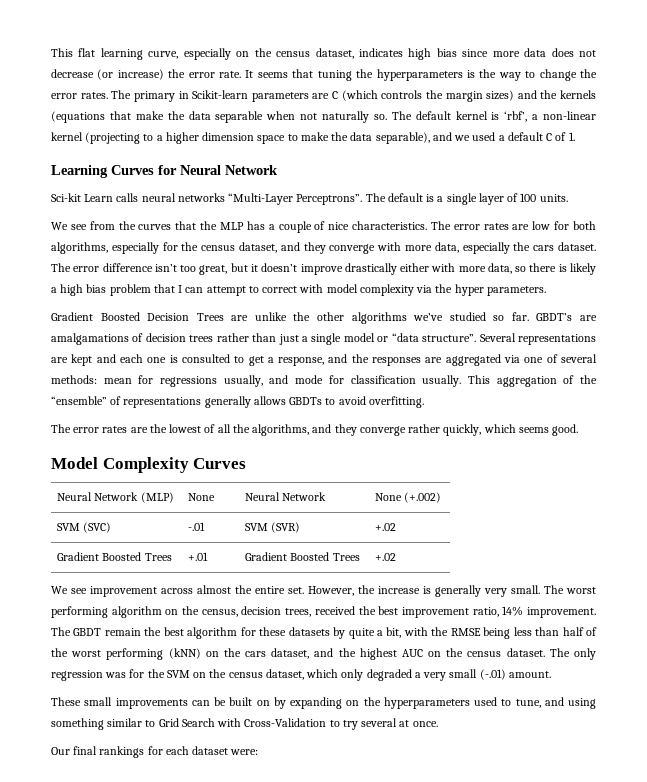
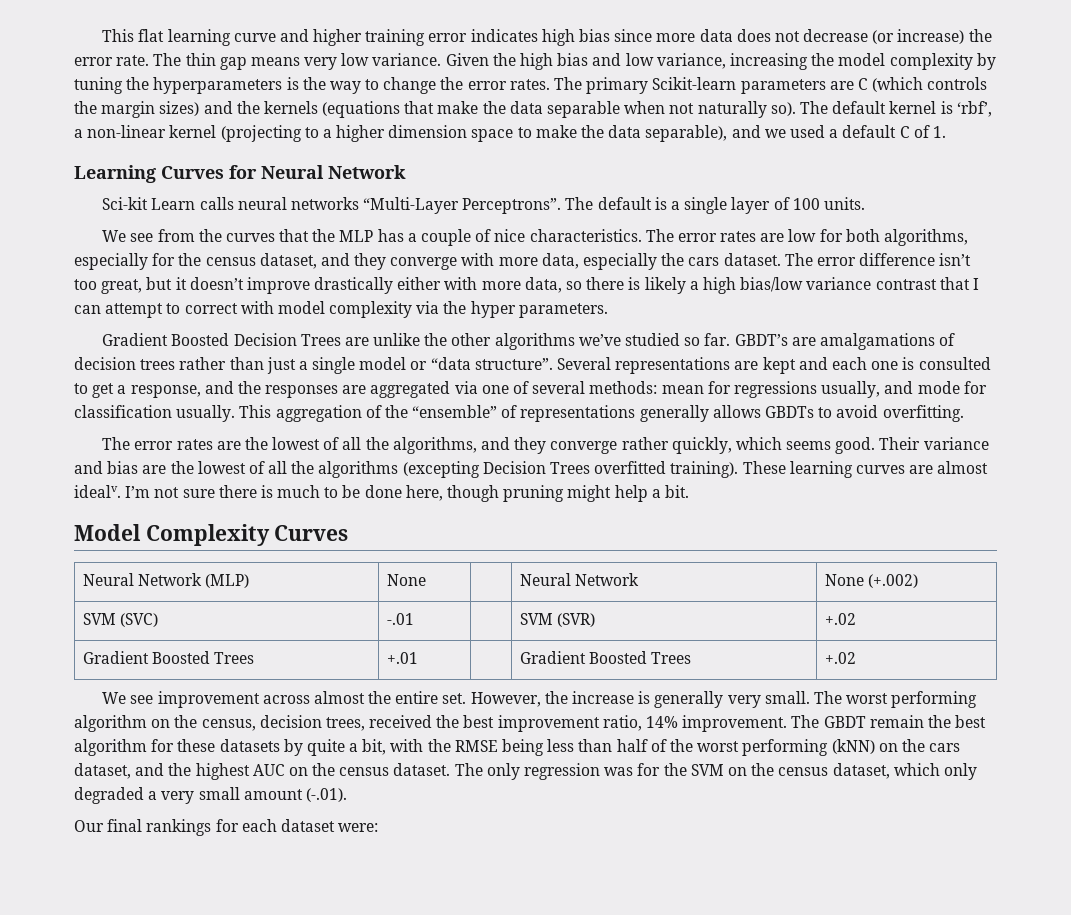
[148,48,354,60] curve, especially on the census dataset, -> [233,29,468,46] curve and higher training error
[245,69,314,78] It seems that -> [153,53,996,70] The thin gap means very low variance. Given the high bias and low variance, increasing the model complexity by
[178,91,189,99] in -> (649, 85) none
[373,114,387,120] so. -> [770,102,796,116] so).
[86,284,151,296] bias problem -> [740,277,937,292] bias/low variance contrast
(579, 430) none -> [879,437,989,450] [74,461,989,478] [74,485,689,502] Their variance and bias are the lowest of all the algorithms (excepting Decision Trees overfitted training). These learning curves are almost idealv. I’m not sure there is much to be done here, though pruning might help a bit.
[479,669,551,680] [51,697,596,709] [51,718,438,730] (-.01) amount. // These small improvements can be built on by expanding on the hyperparameters used to tune, and using something similar to Grid Search with Cross-Validation to try several at once. -> [243,788,347,802] amount (-.01).

